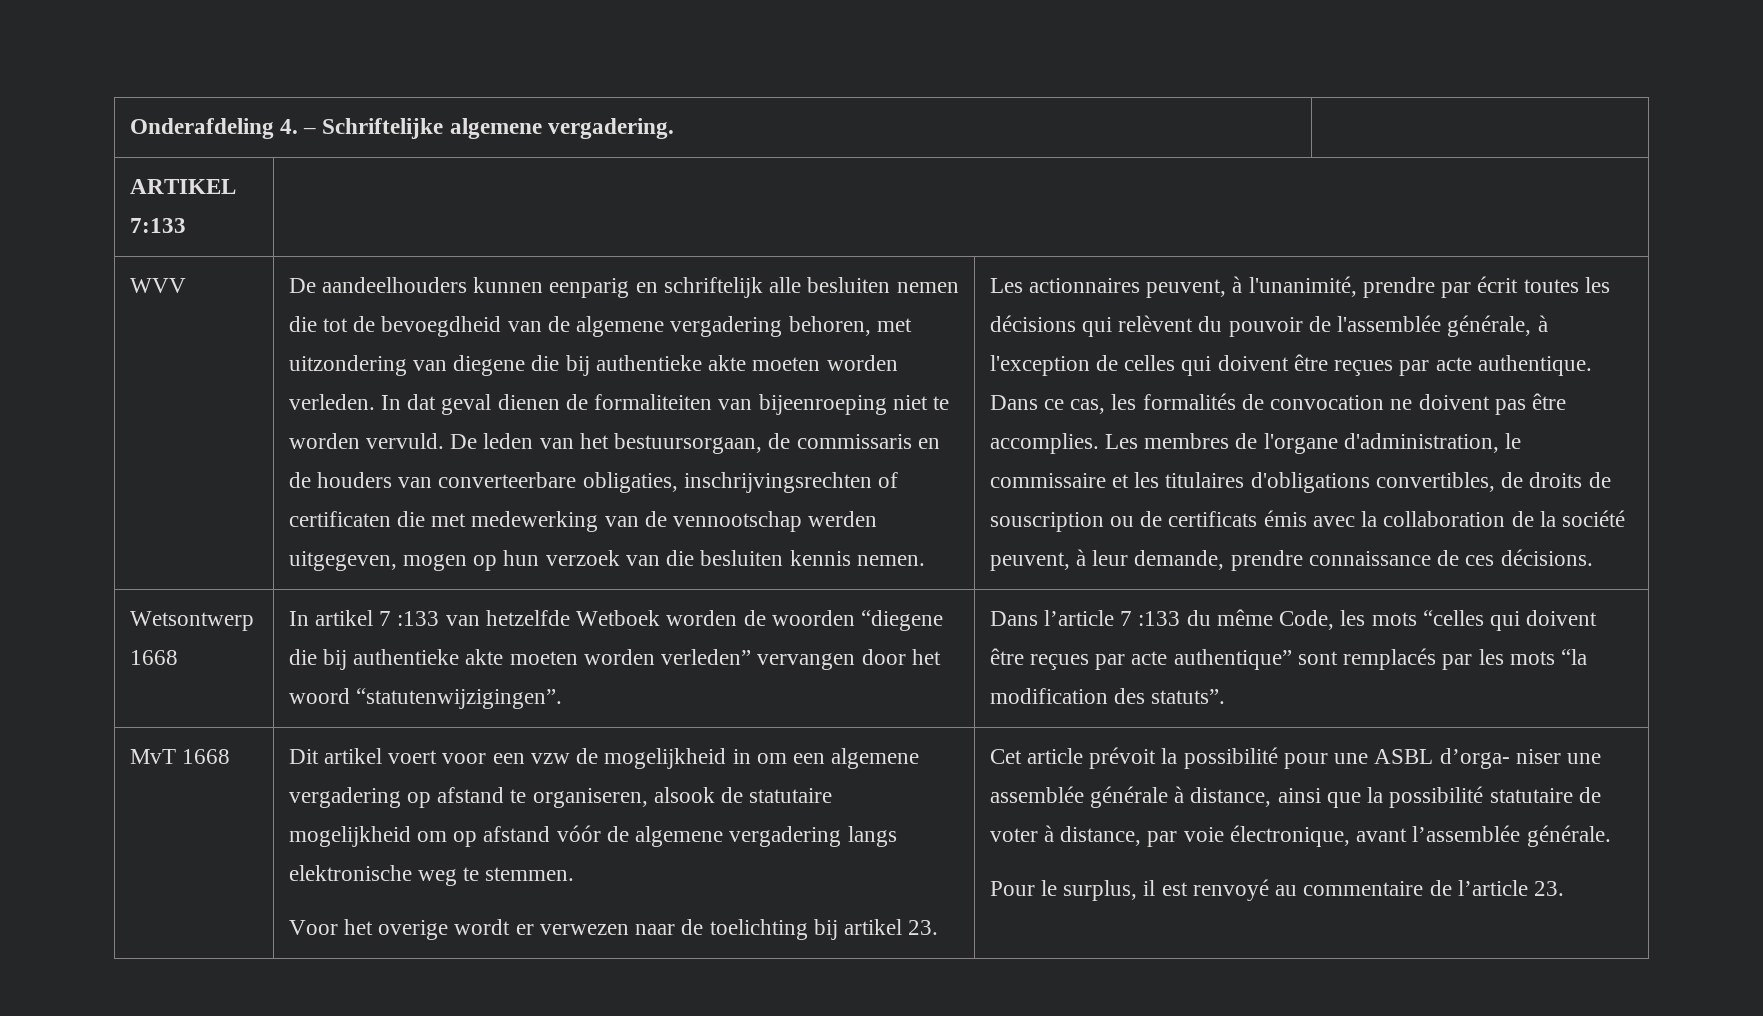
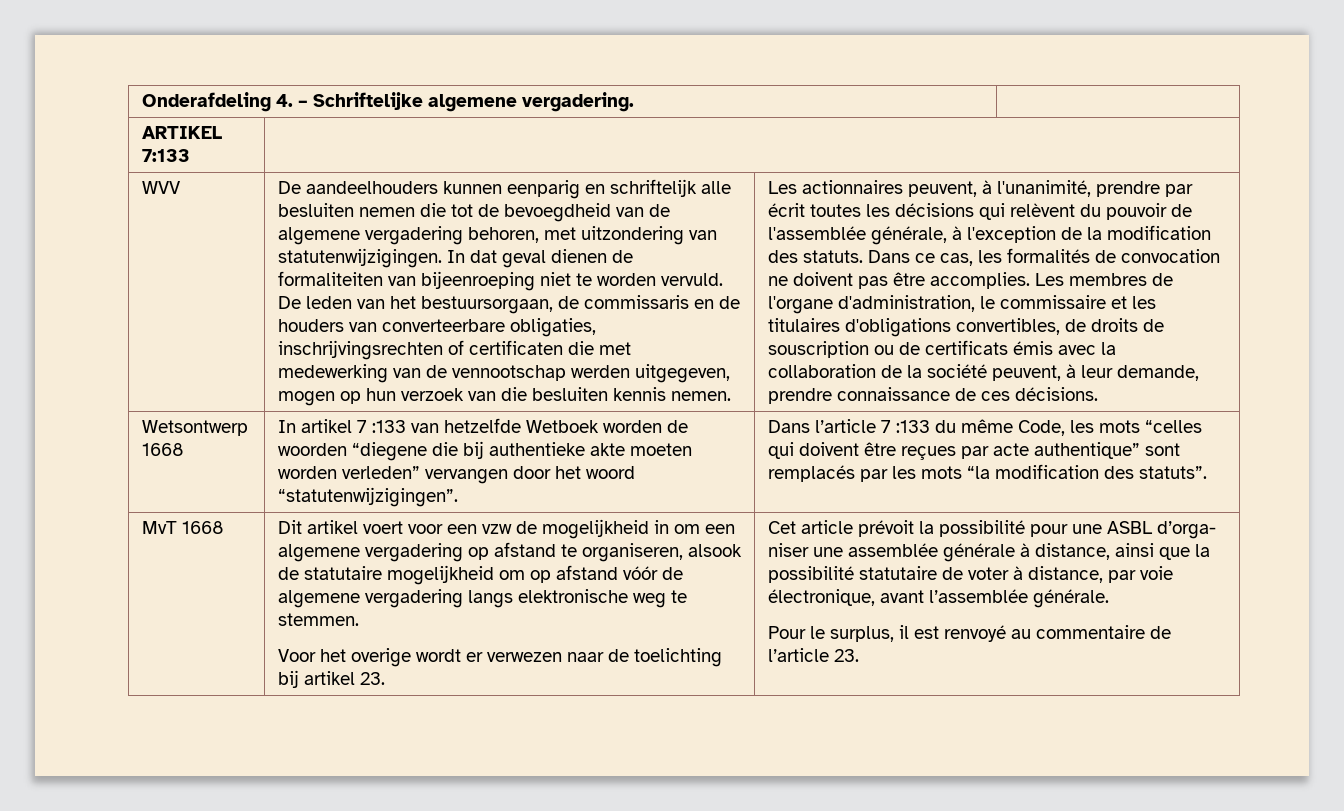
[453,355,898,376] [288,394,375,410] diegene die bij authentieke akte moeten worden verleden. -> [277,248,442,268] statutenwijzigingen.
[1124,354,1592,376] celles qui doivent être reçues par acte authentique. -> [1086,225,1211,240] [767,250,863,263] la modification des statuts.

